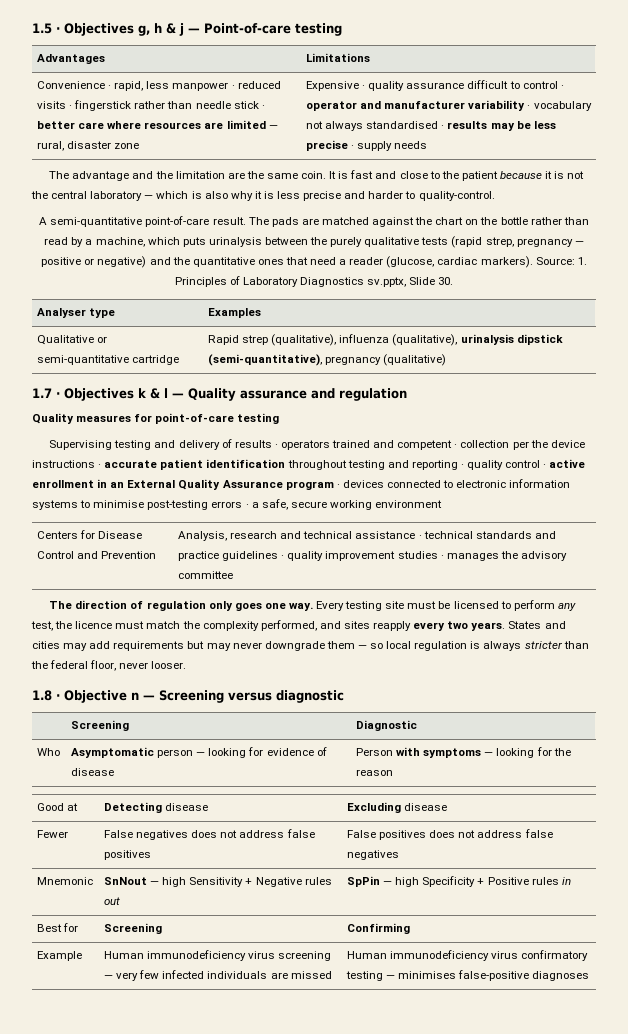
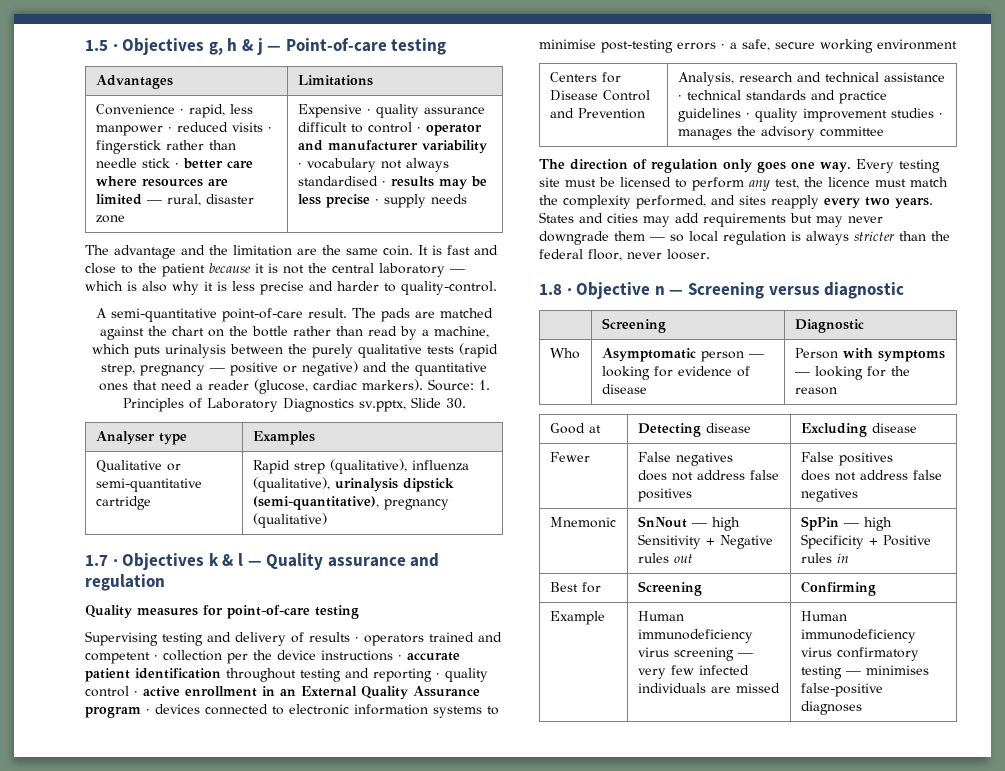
(189, 835) none -> (733, 459) //
(427, 835) none -> (893, 459) //

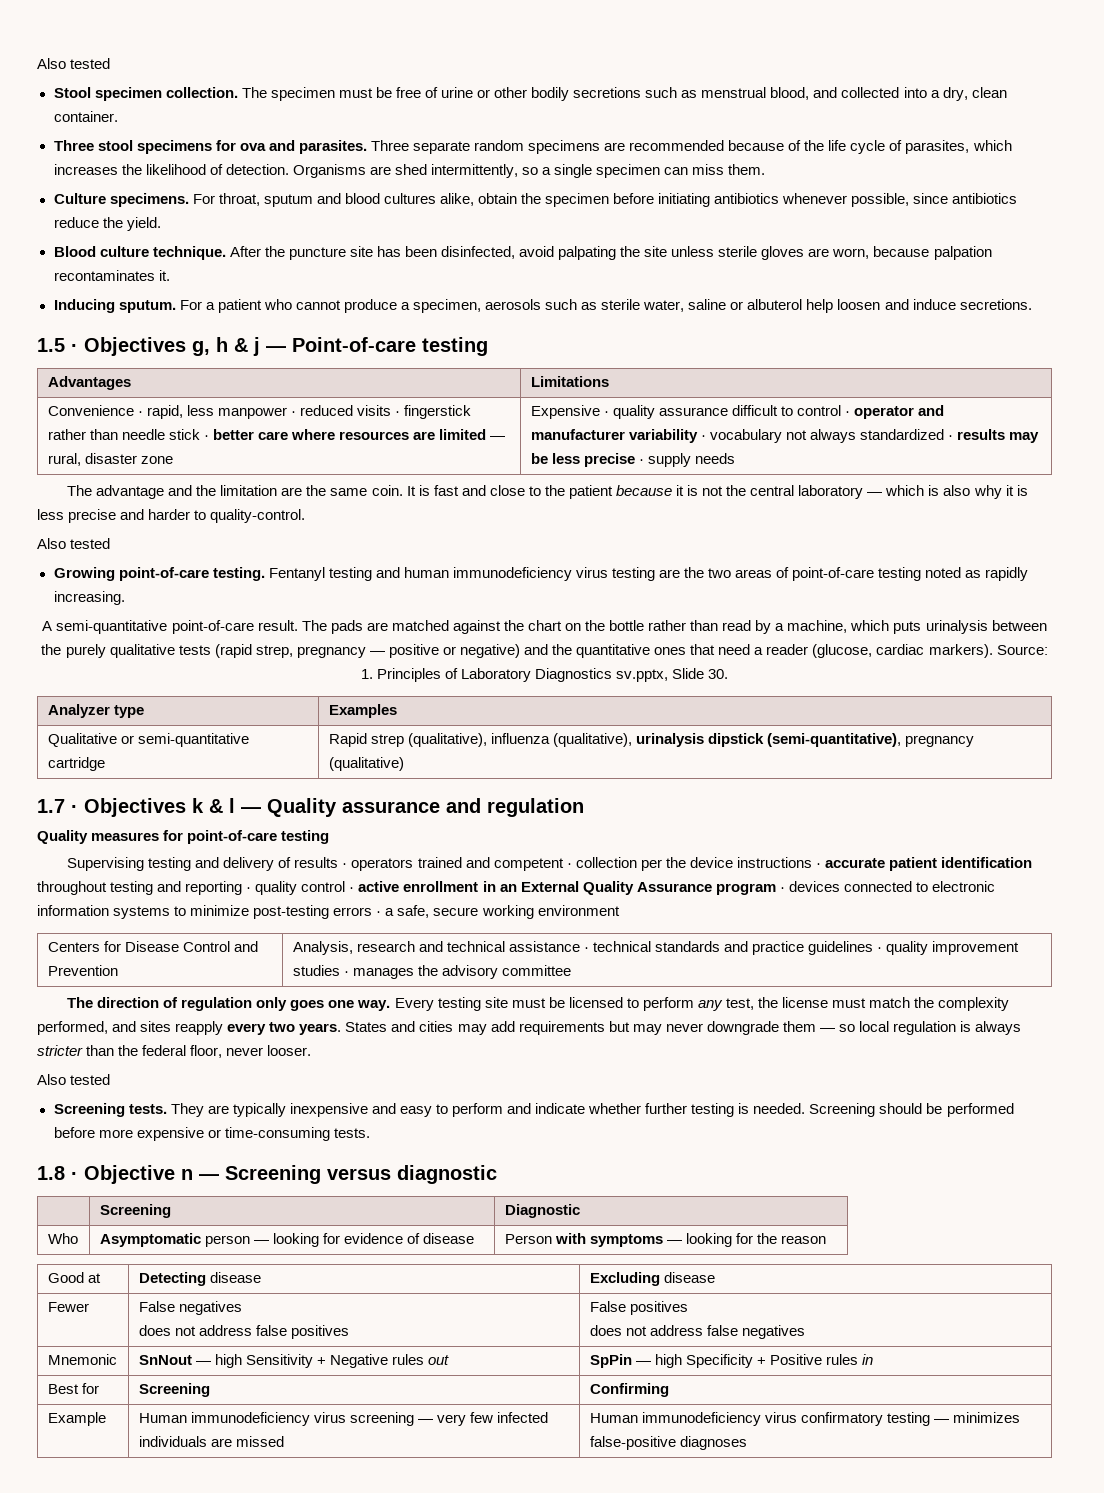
(85, 45) none -> [37,58,111,69] [53,87,1007,101] [53,111,118,122] [53,140,1012,154] [53,164,766,178] [53,193,1018,207] [53,217,161,231] [53,246,992,260] [53,270,170,281] [53,299,1032,313] Also tested // Stool specimen collection. The specimen must be free of urine or other bodily secretions such as menstrual blood, and collected into a dry, clean container. // Three stool specimens for ova and parasites. Three separate random specimens are recommended because of the life cycle of parasites, which increases the likelihood of detection. Organisms are shed intermittently, so a single specimen can miss them. // Culture specimens. For throat, sputum and blood cultures alike, obtain the specimen before initiating antibiotics whenever possible, since antibiotics reduce the yield. // Blood culture technique. After the puncture site has been disinfected, avoid palpating the site unless sterile gloves are worn, because palpation recontaminates it. // Inducing sputum. For a patient who cannot produce a specimen, aerosols such as sterile water, saline or albuterol help loosen and induce secretions. //
[297,176,378,186] standardised -> [860,429,945,440] standardized
(497, 288) none -> [37,538,111,549] [53,567,1029,581] [53,591,125,605] // Also tested // Growing point-of-care testing. Fentanyl testing and human immunodeficiency virus testing are the two areas of point-of-care testing noted as rapidly increasing.
[95,431,155,445] Analyser -> [47,704,110,718] Analyzer
[539,39,596,49] minimise -> [190,905,250,916] minimize
[828,177,870,187] licence -> [782,997,829,1008] license
(710, 254) none -> [37,1074,111,1085] [53,1103,1014,1117] [53,1127,370,1141] // Also tested // Screening tests. They are typically inexpensive and easy to perform and indicate whether further testing is needed. Screening should be performed before more expensive or time-consuming tests.
[865,665,929,675] minimises -> [953,1412,1021,1423] minimizes

